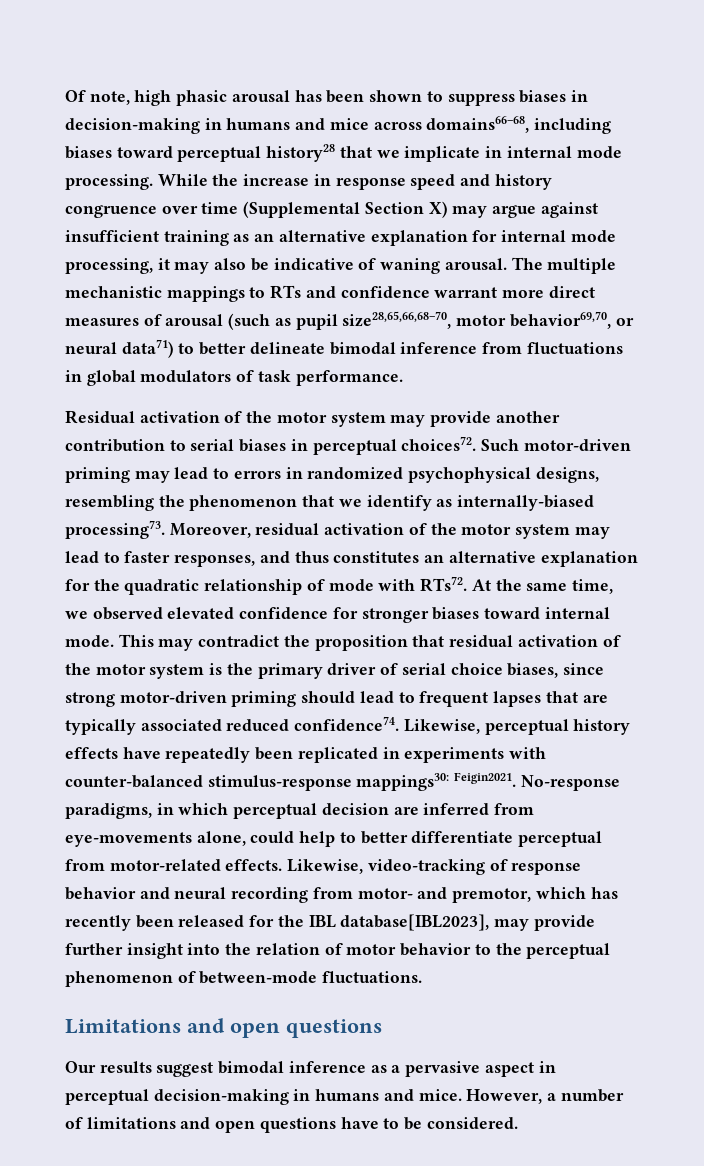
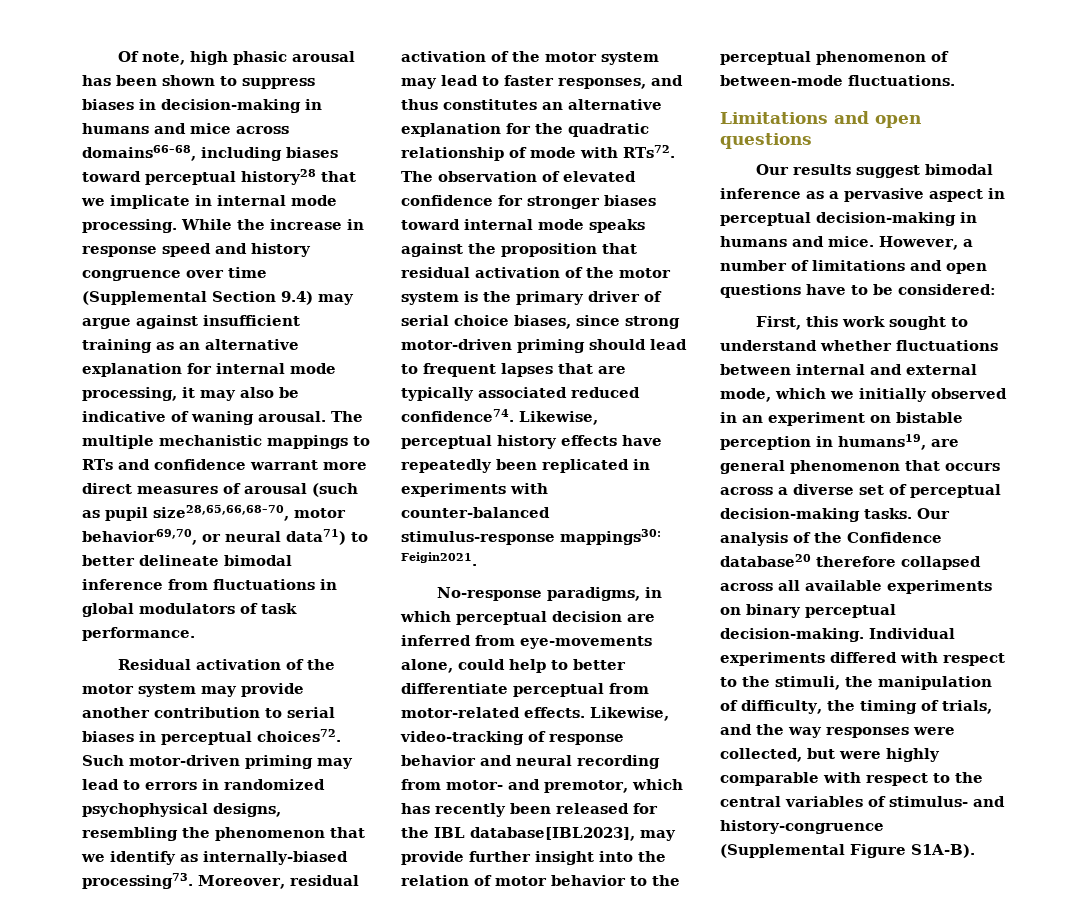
[428,201,448,218] X) -> [281,291,313,305] 9.4)
[471,579,613,594] [65,607,163,620] At the same time, we observed -> [401,171,560,182] The observation of
[65,634,280,651] mode. This may contradict -> [538,219,645,233] [401,243,463,257] mode speaks against
(517, 779) none -> (477, 559) //
[426,1117,518,1129] considered. -> [898,284,996,295] [755,316,968,330] [720,340,998,351] [720,364,977,375] [720,388,1007,402] [720,412,963,426] [720,434,959,450] [720,460,1000,474] [720,484,1001,498] [720,508,950,522] [720,532,942,546] [720,554,981,570] [720,580,992,594] [720,604,896,618] [720,628,955,642] [720,652,1005,666] [720,676,992,690] [720,700,992,714] [720,724,955,738] [720,748,940,762] [720,772,983,786] [720,796,1005,807] [720,820,884,834] [720,844,975,858] considered: // First, this work sought to understand whether fluctuations between internal and external mode, which we initially observed in an experiment on bistable perception in humans19, are general phenomenon that occurs across a diverse set of perceptual decision-making tasks. Our analysis of the Confidence database20 therefore collapsed across all available experiments on binary perceptual decision-making. Individual experiments differed with respect to the stimuli, the manipulation of difficulty, the timing of trials, and the way responses were collected, but were highly comparable with respect to the central variables of stimulus- and history-congruence (Supplemental Figure S1A-B).

